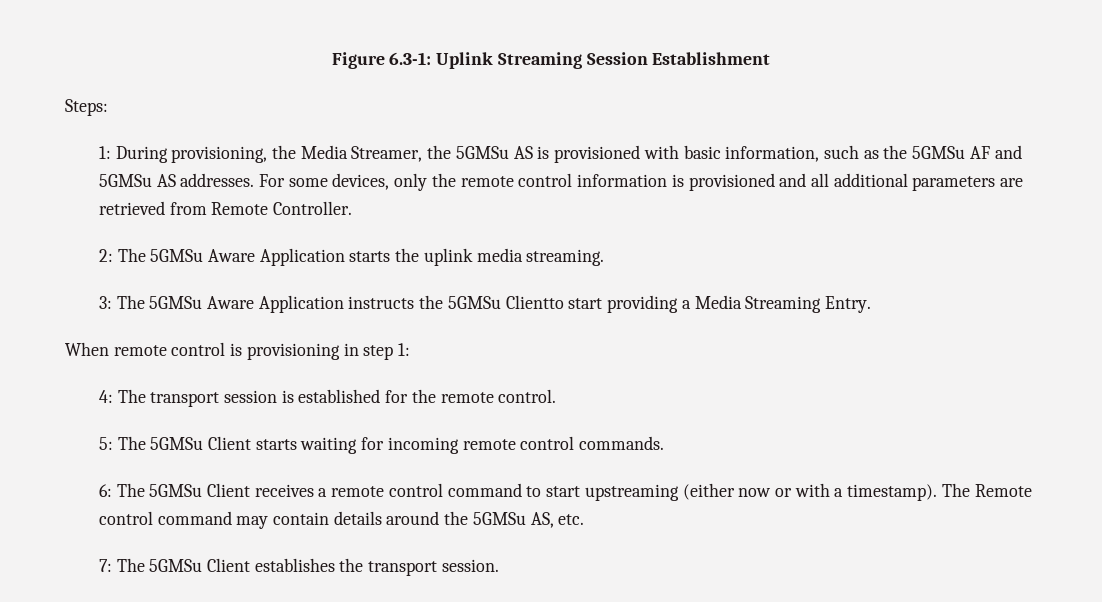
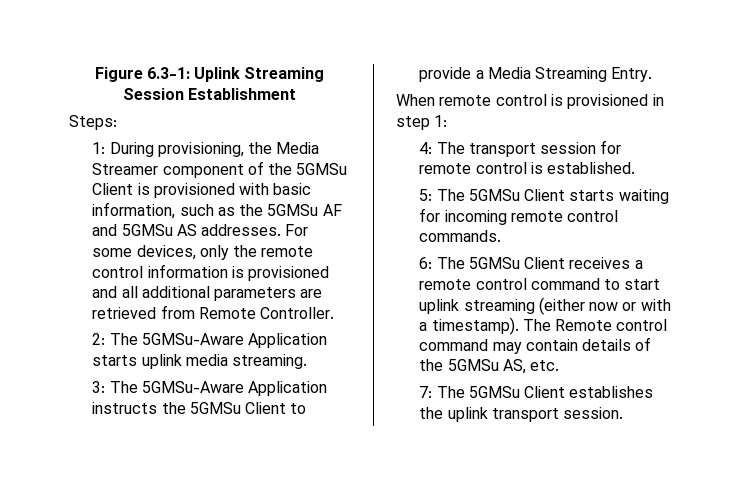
[351,145,533,162] Streamer, the 5GMSu AS -> [92,161,348,178] [92,183,134,195] Streamer component of the 5GMSu Client
[150,249,256,262] 5GMSu Aware -> [141,333,244,345] 5GMSu-Aware
[395,248,420,262] the -> (138, 360) none
[149,296,255,309] 5GMSu Aware -> [141,381,244,393] 5GMSu-Aware
[505,295,679,313] Clientto start providing -> [245,402,307,414] [419,67,472,82] Client to provide
[246,343,340,360] provisioning -> [567,94,649,109] provisioned
[281,389,557,403] is established for the remote control. -> [600,140,622,154] [419,162,636,174] for remote control is established.
[584,484,679,501] upstreaming -> [419,299,535,314] uplink streaming
[386,511,440,525] around -> [635,337,652,351] of
(364, 565) none -> [447,407,488,422] uplink

